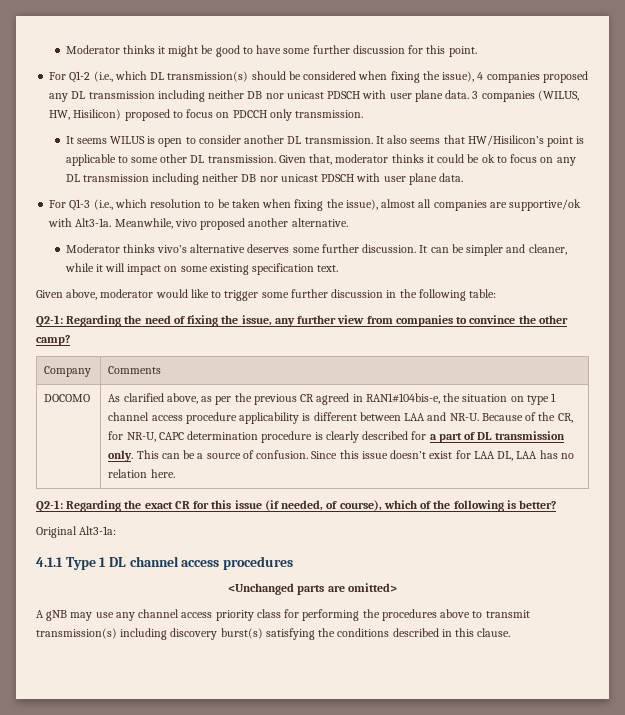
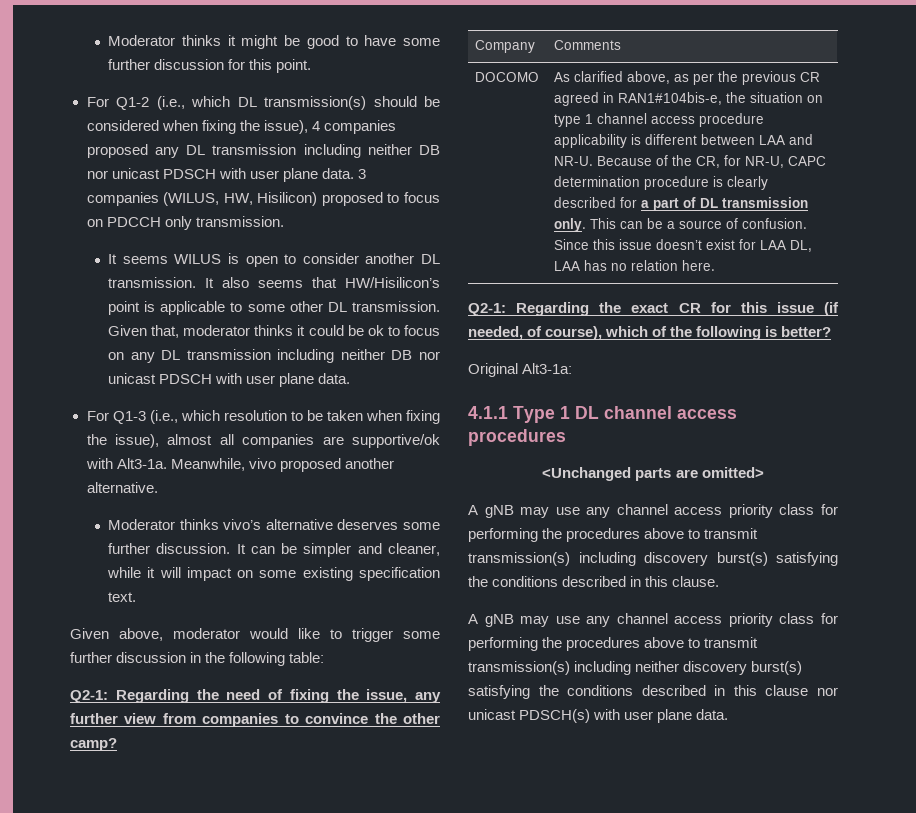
(511, 632) none -> [468,613,838,627] [468,637,759,651] [468,661,803,675] [468,685,838,699] [468,709,729,723] // A gNB may use any channel access priority class for performing the procedures above to transmit transmission(s) including neither discovery burst(s) satisfying the conditions described in this clause nor unicast PDSCH(s) with user plane data.

